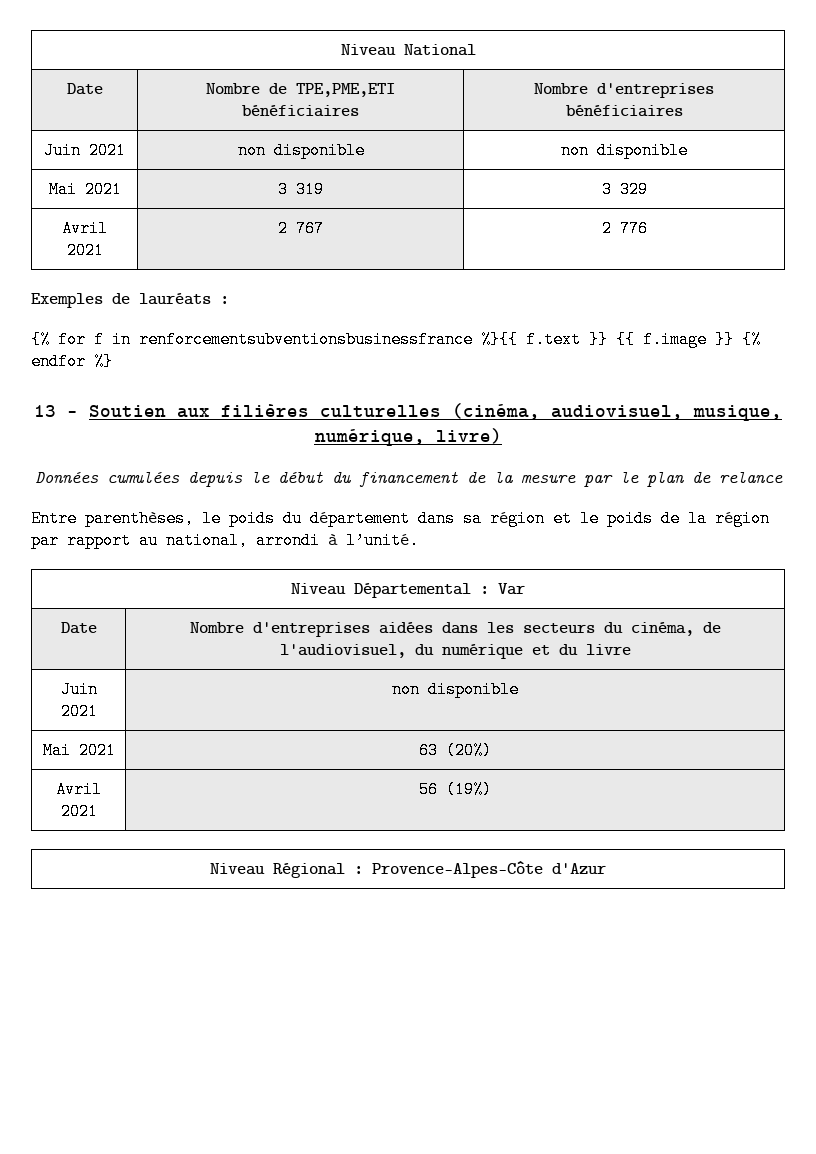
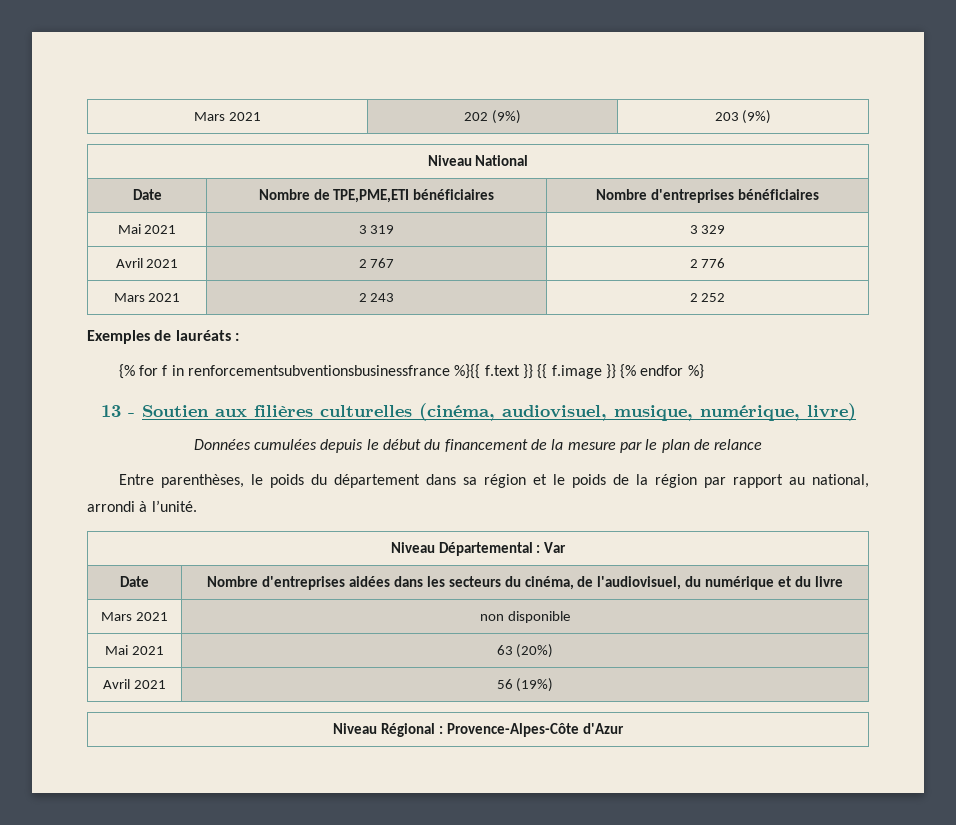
(340, 50) none -> [194,112,261,121] [464,110,521,124] [714,110,772,124] Mars 2021 | 202 (9%) | 203 (9%) //
[44,142,126,159] [237,142,365,159] [561,142,688,159] // Juin 2021 | non disponible | non disponible -> (819, 194) none
(648, 228) none -> [113,293,181,302] [358,293,395,302] [689,293,726,302] // Mars 2021 | 2 243 | 2 252
[60,681,98,698] Juin -> [101,612,133,621] Mars

